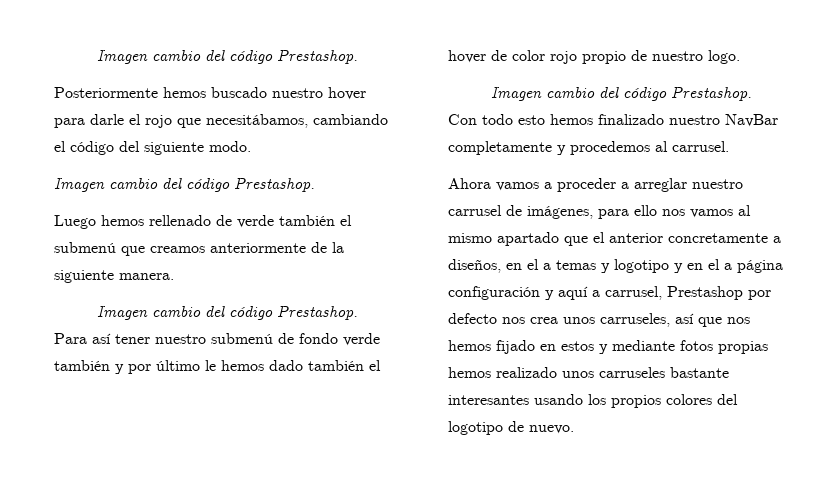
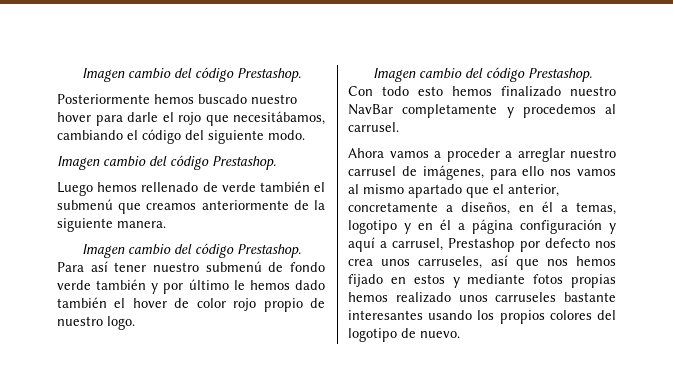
[609,233,663,243] anterior -> [508,184,559,197] anterior,
[527,259,610,273] el a temas y -> [541,201,616,215] él a temas,
[708,259,720,270] el -> [440,219,451,230] él

